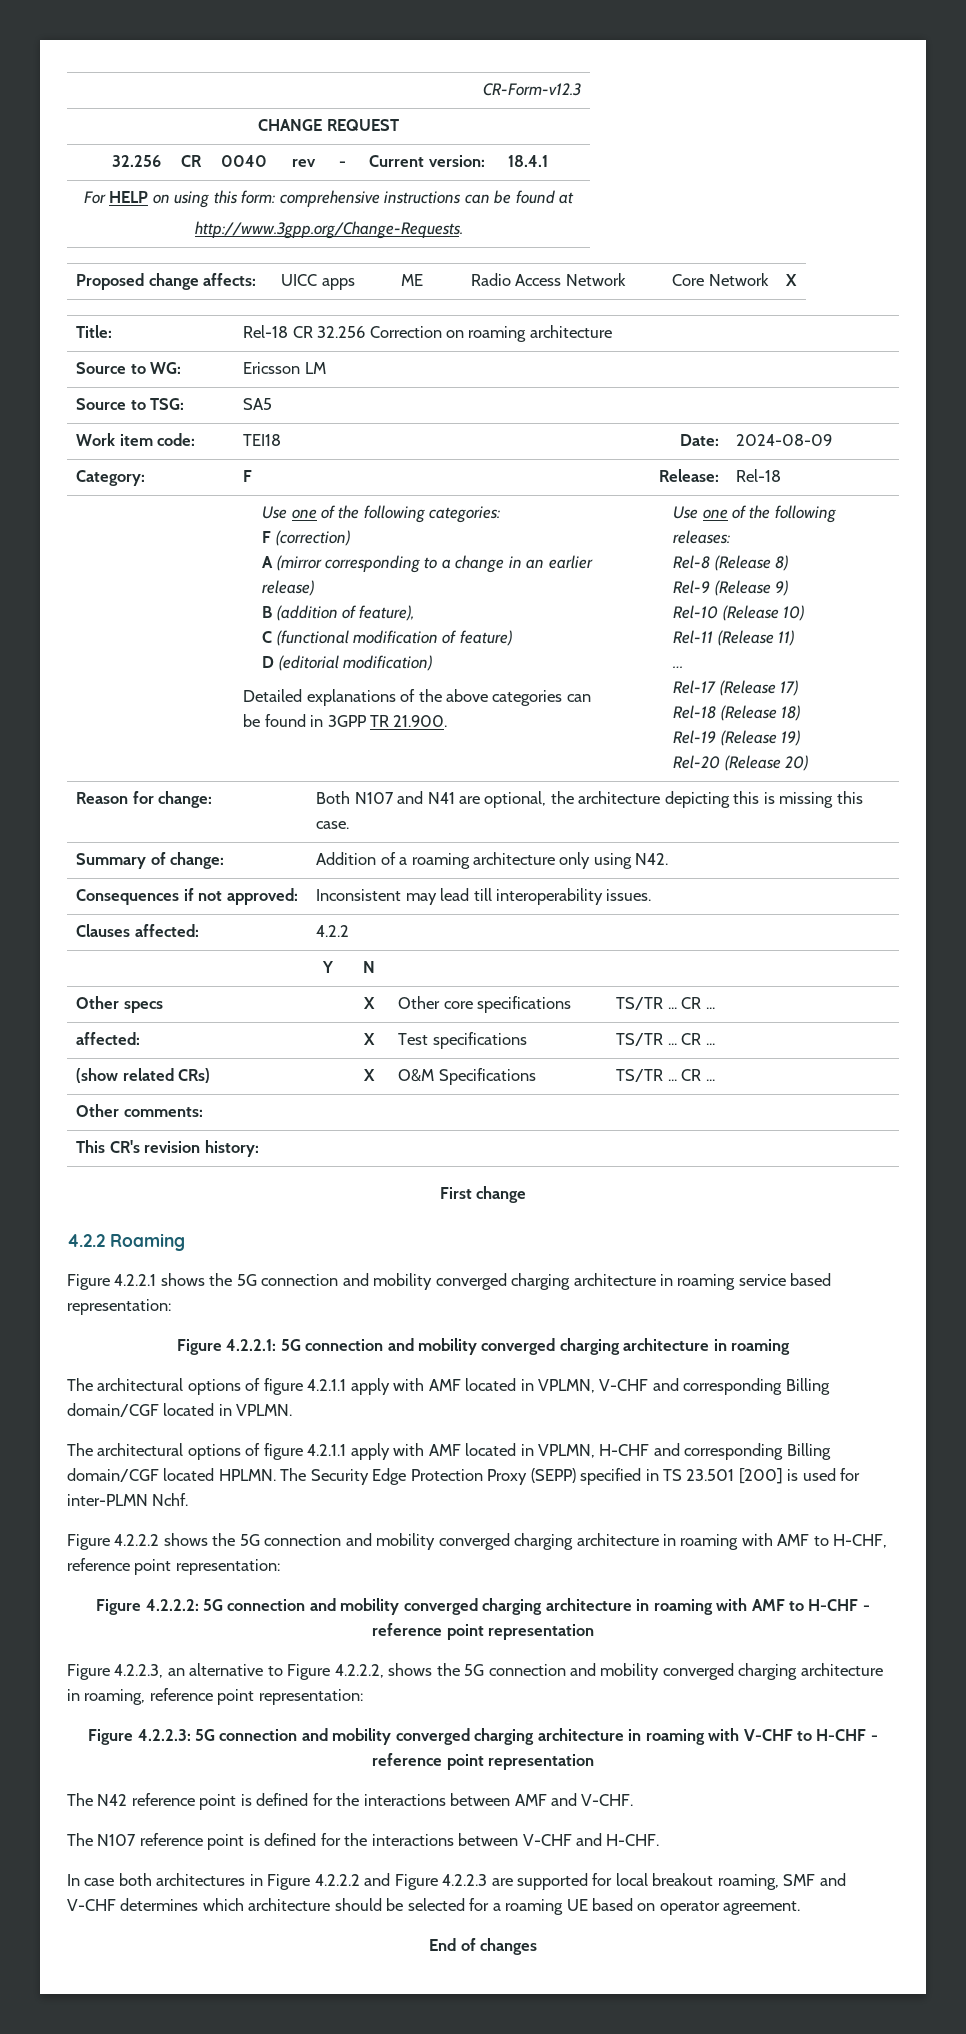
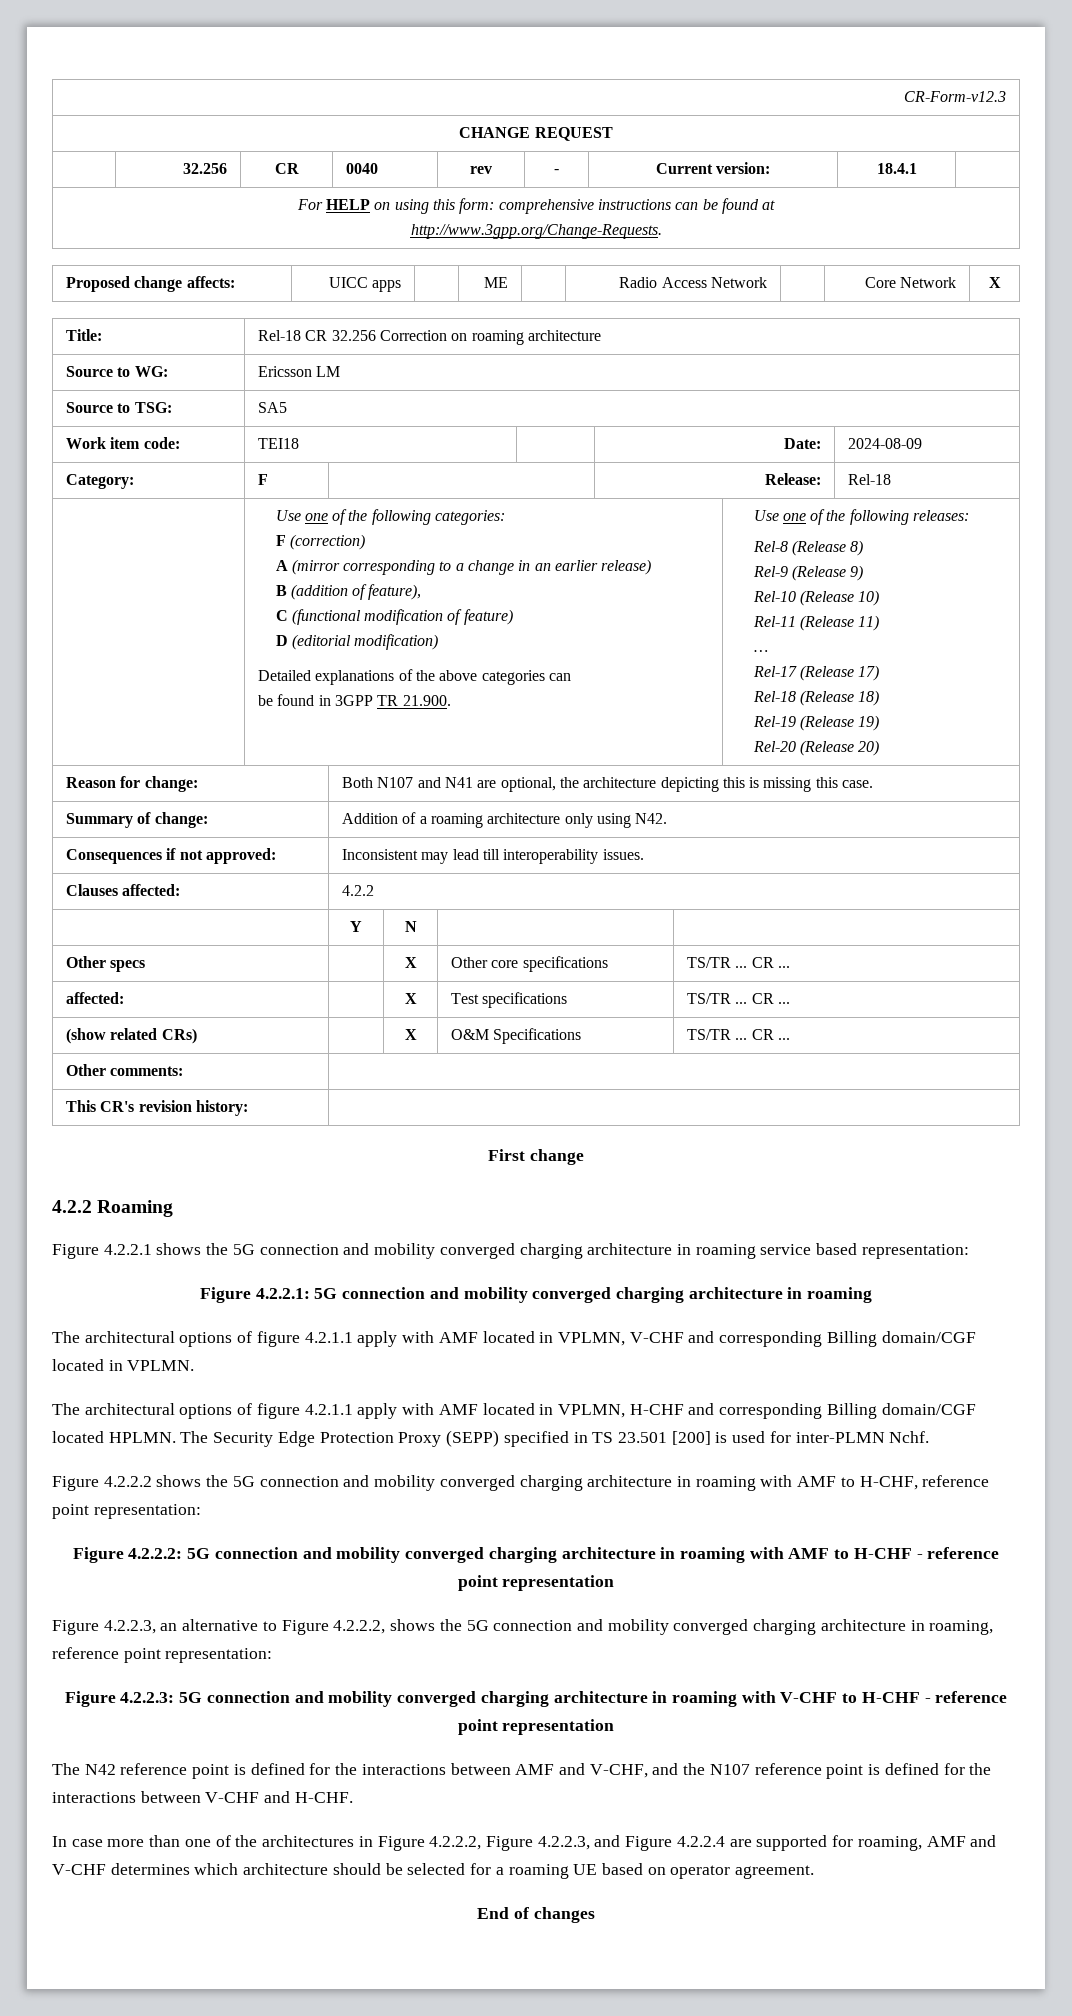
[581,1794,634,1806] [67,1833,93,1846] V-CHF. // The -> [589,1763,706,1778] V-CHF, and the
[118,1873,360,1890] both architectures in Figure 4.2.2.2 -> [107,1835,590,1851] more than one of the architectures in Figure 4.2.2.2, Figure 4.2.2.3,
[442,1874,488,1886] 4.2.2.3 -> [676,1836,725,1847] 4.2.2.4
[615,1873,816,1890] local breakout roaming, SMF -> [857,1836,966,1851] roaming, AMF

